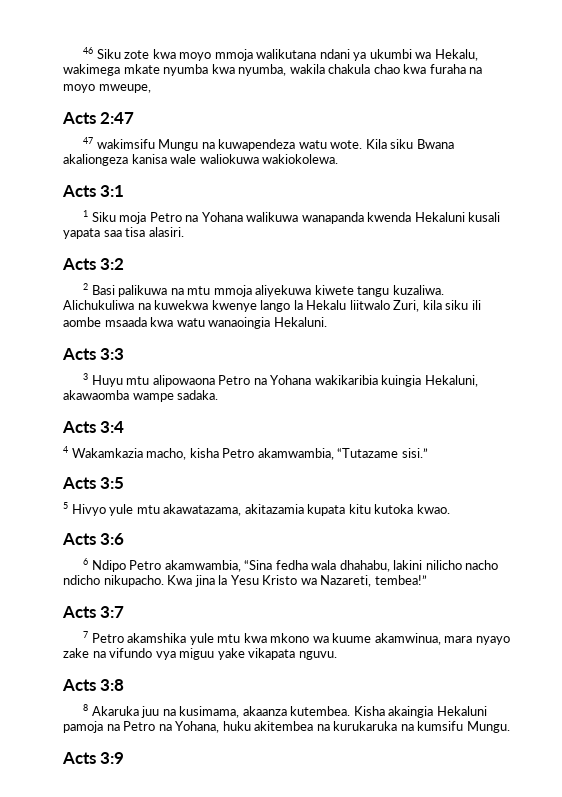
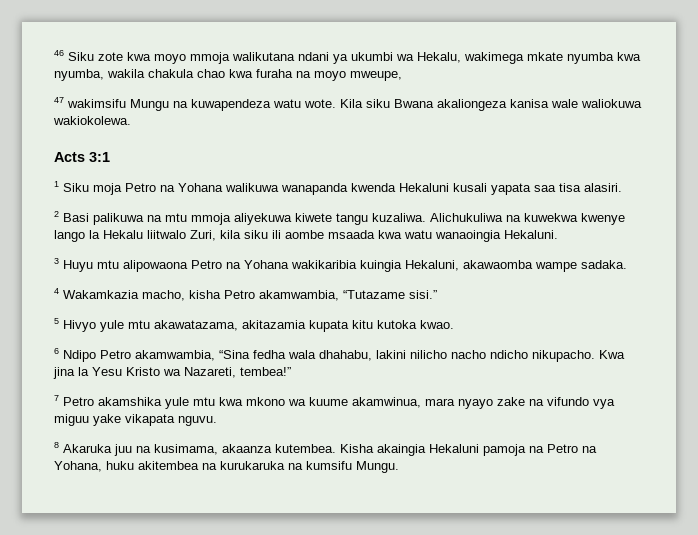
[62,112,135,124] // Acts 2:47 -> (402, 76) none
[62,258,125,270] // Acts 3:2 -> (622, 187) none
[62,348,125,360] // Acts 3:3 -> (558, 234) none
[62,421,125,433] // Acts 3:4 -> (627, 264) none
[62,477,125,489] // Acts 3:5 -> (437, 294) none
[62,533,125,545] // Acts 3:6 -> (454, 324) none
[62,606,125,618] // Acts 3:7 -> (291, 371) none
[62,679,125,691] // Acts 3:8 -> (217, 421) none
[62,752,125,764] // Acts 3:9 -> (399, 467) none

